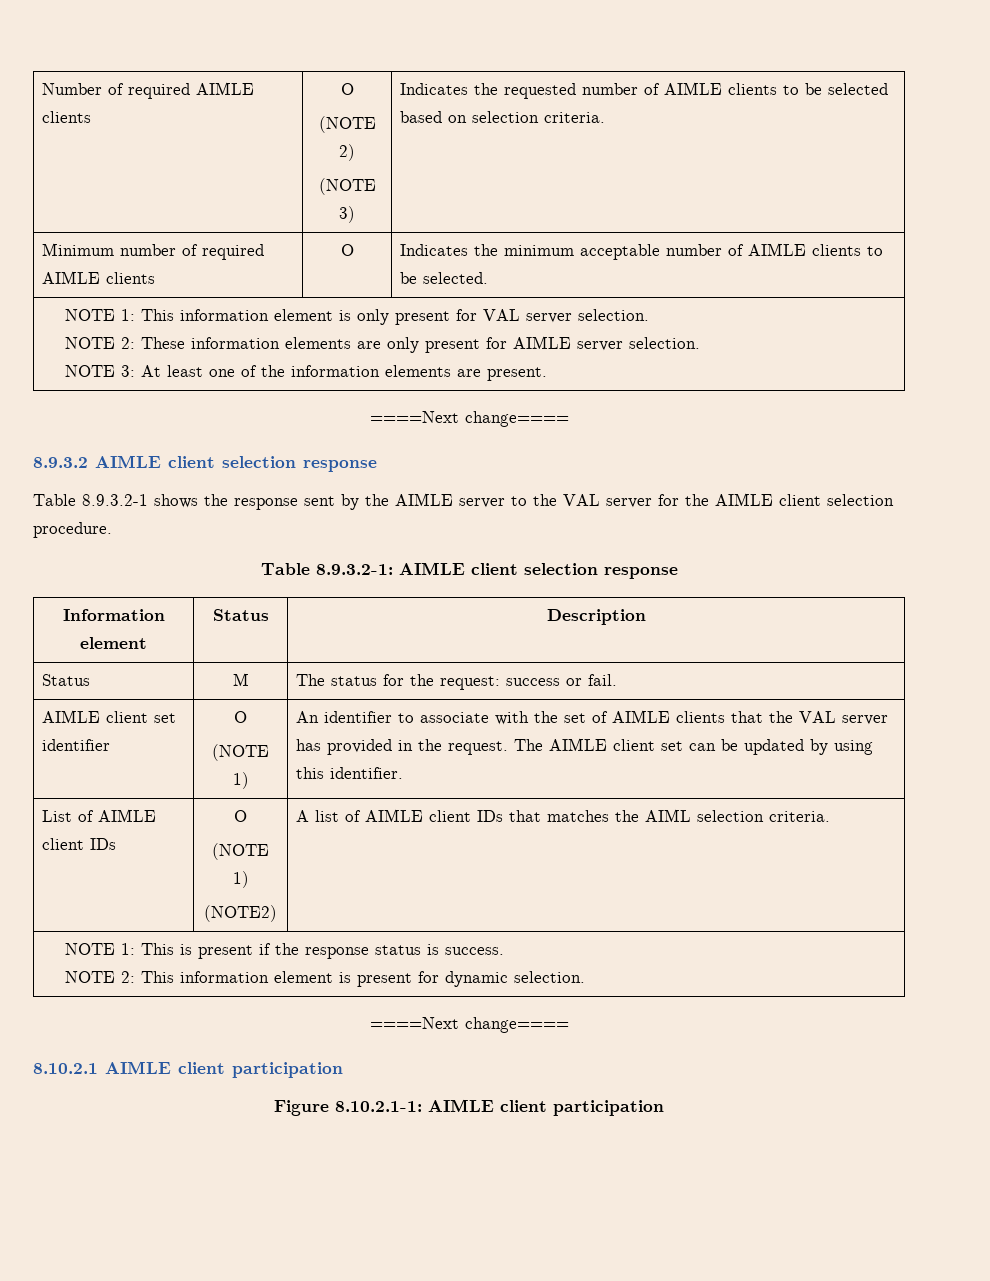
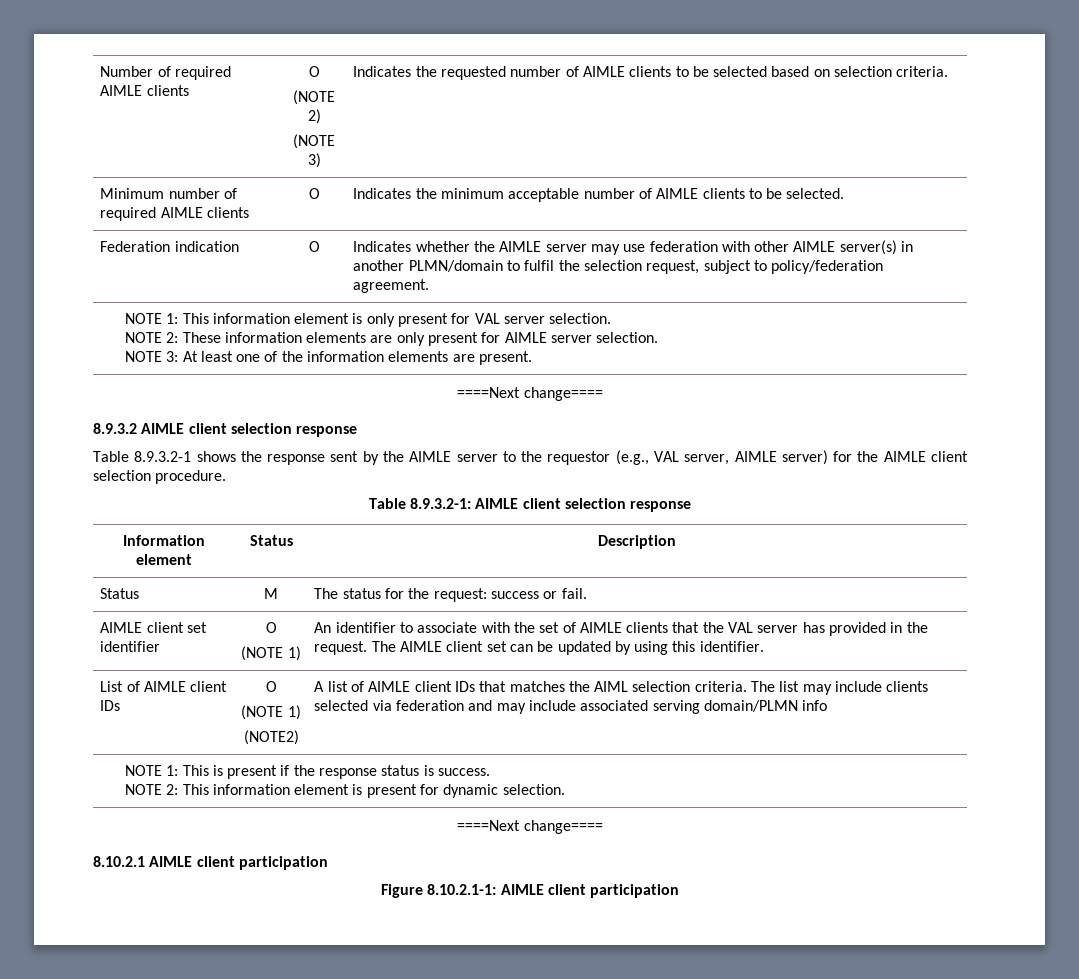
(488, 278) none -> [100,241,239,252] [308,241,320,252] [353,240,914,255] [353,260,884,274] [353,279,430,293] // Federation indication | O | Indicates whether the AIMLE server may use federation with other AIMLE server(s) in another PLMN/domain to fulfil the selection request, subject to policy/federation agreement.
[563,494,652,508] VAL server -> [547,450,828,465] requestor (e.g., VAL server, AIMLE server)
(830, 816) none -> [751,681,929,695] [314,700,828,714] The list may include clients selected via federation and may include associated serving domain/PLMN info

